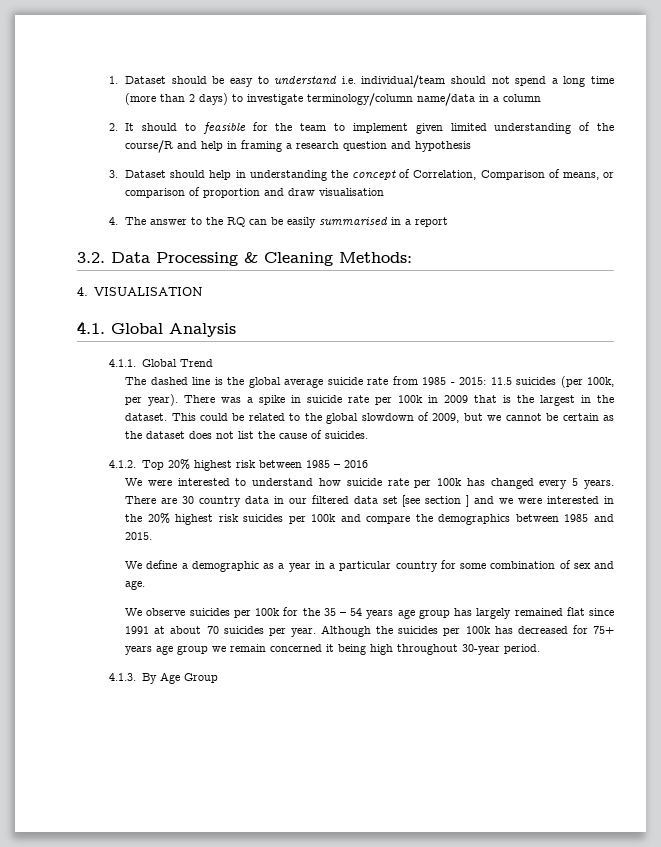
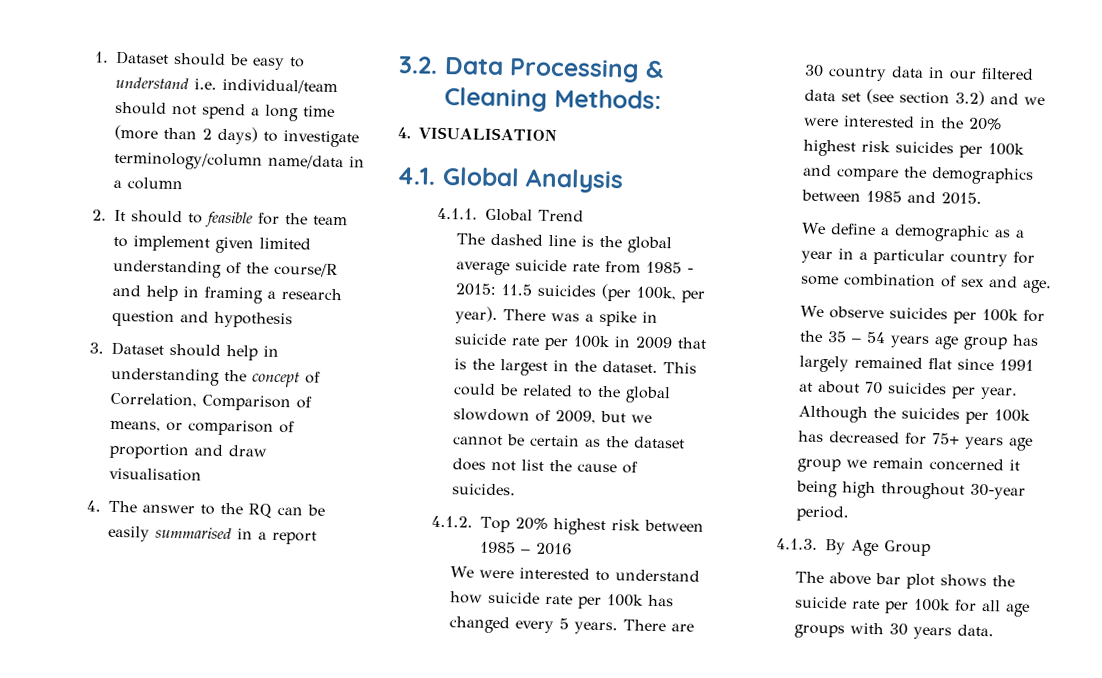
[402,495,470,507] [see section ] -> [866,88,986,106] (see section 3.2)
(218, 678) none -> [795,571,1016,590] [795,596,1031,617] [794,622,995,640] // The above bar plot shows the suicide rate per 100k for all age groups with 30 years data.

